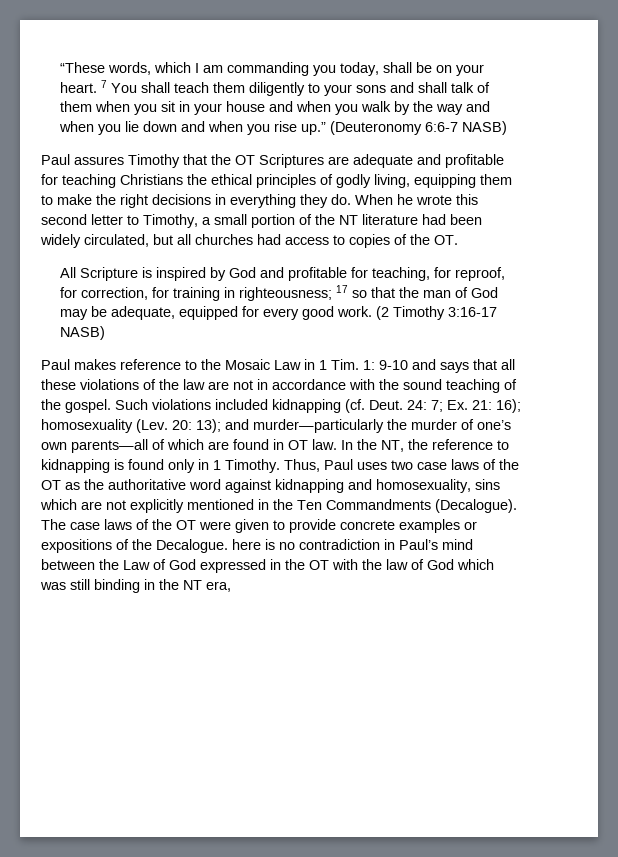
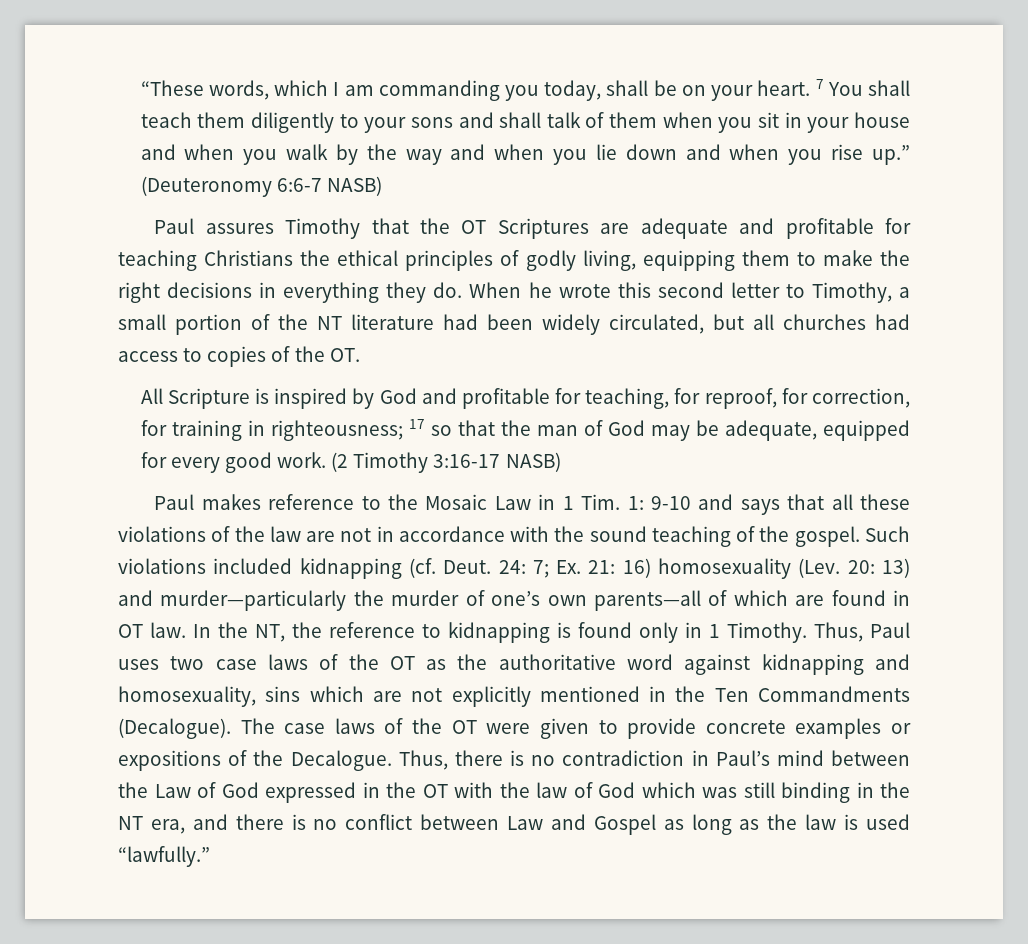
[496,399,521,413] 16); -> [622,558,651,578] 16)
[196,419,221,433] 13); -> [882,558,910,578] 13)
[232,539,261,550] here -> [398,750,503,770] Thus, there
(231, 586) none -> [192,814,910,835] [118,846,210,867] and there is no conflict between Law and Gospel as long as the law is used “lawfully.”

